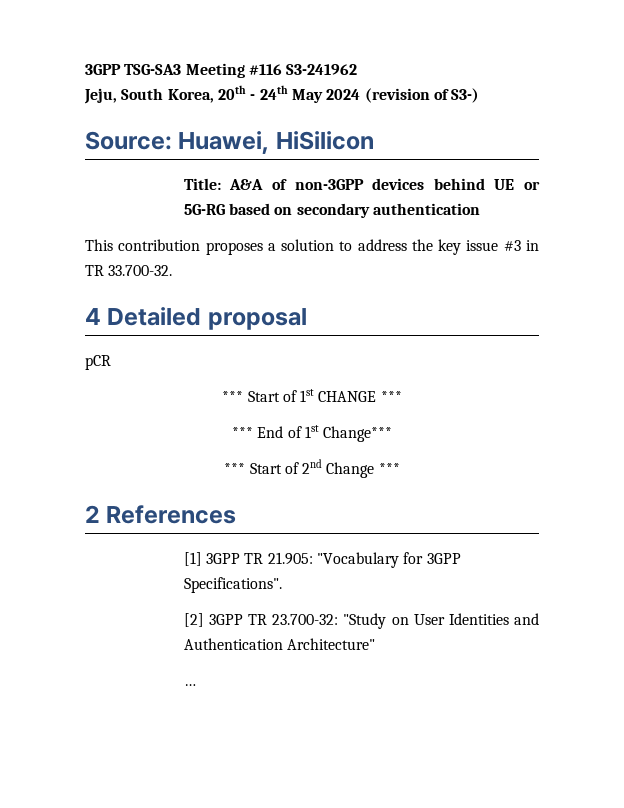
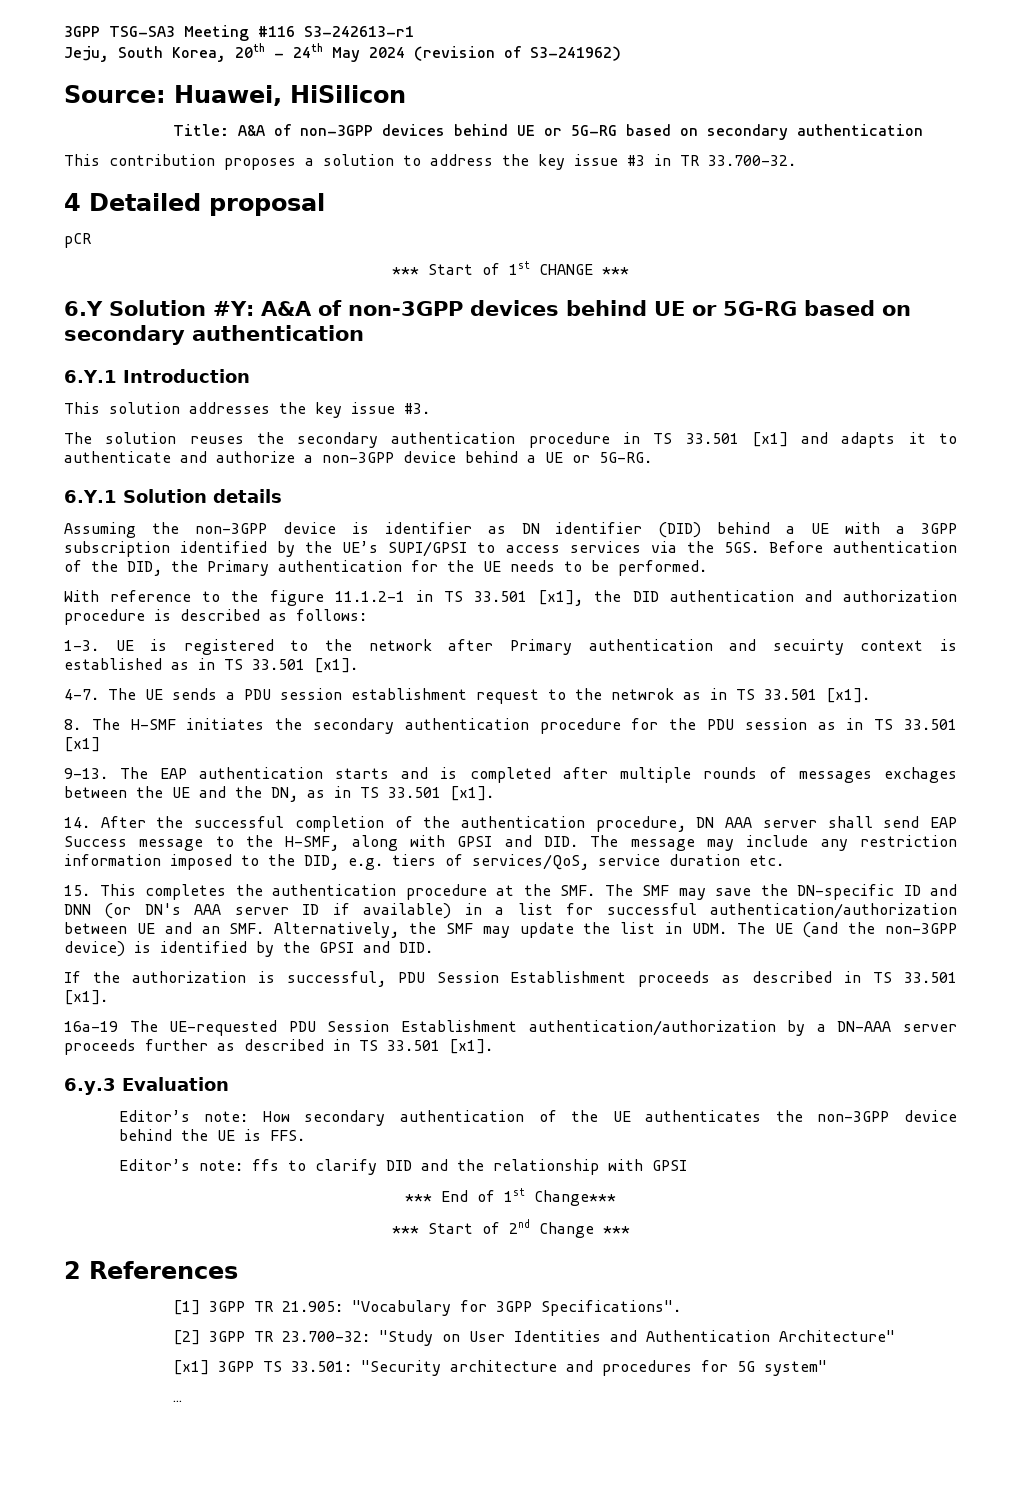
[286,64,358,75] S3-241962 -> [304,26,414,37] S3-242613-r1
[451,88,480,103] S3-) -> [530,46,621,61] S3-241962)
(402, 396) none -> [64,300,911,316] [64,325,364,345] [64,369,250,383] [64,402,430,418] [64,432,958,448] [64,451,652,463] [64,489,282,503] [64,522,957,538] [64,541,958,557] [64,560,707,576] [64,590,957,606] [64,609,367,625] [64,639,958,655] [64,658,358,673] [64,688,870,704] [64,718,957,734] [64,737,100,752] [64,767,958,783] [64,786,494,802] [64,816,957,832] [64,835,958,851] [64,854,784,870] [64,884,957,900] [64,903,957,919] [64,922,958,938] [64,941,433,957] [64,971,957,987] [64,990,108,1005] [64,1020,958,1036] [64,1039,493,1055] [64,1077,229,1095] [118,1110,957,1126] [118,1129,305,1141] [118,1159,687,1175] // 6.Y Solution #Y: A&A of non-3GPP devices behind UE or 5G-RG based on secondary authentication // 6.Y.1 Introduction // This solution addresses the key issue #3. // The solution reuses the secondary authentication procedure in TS 33.501 [x1] and adapts it to authenticate and authorize a non-3GPP device behind a UE or 5G-RG. // 6.Y.1 Solution details // Assuming the non-3GPP device is identifier as DN identifier (DID) behind a UE with a 3GPP subscription identified by the UE’s SUPI/GPSI to access services via the 5GS. Before authentication of the DID, the Primary authentication for the UE needs to be performed. // With reference to the figure 11.1.2-1 in TS 33.501 [x1], the DID authentication and authorization procedure is described as follows: // 1-3. UE is registered to the network after Primary authentication and secuirty context is established as in TS 33.501 [x1]. // 4-7. The UE sends a PDU session establishment request to the netwrok as in TS 33.501 [x1]. // 8. The H-SMF initiates the secondary authentication procedure for the PDU session as in TS 33.501 [x1] // 9-13. The EAP authentication starts and is completed after multiple rounds of messages exchages between the UE and the DN, as in TS 33.501 [x1]. // 14. After the successful completion of the authentication procedure, DN AAA server shall send EAP Success message to the H-SMF, along with GPSI and DID. The message may include any restriction information imposed to the DID, e.g. tiers of services/QoS, service duration etc. // 15. This completes the authentication procedure at the SMF. The SMF may save the DN-specific ID and DNN (or DN's AAA server ID if available) in a list for successful authentication/authorization between UE and an SMF. Alternatively, the SMF may update the list in UDM. The UE (and the non-3GPP device) is identified by the GPSI and DID. // If the authorization is successful, PDU Session Establishment proceeds as described in TS 33.501 [x1]. // 16a-19 The UE-requested PDU Session Establishment authentication/authorization by a DN-AAA server proceeds further as described in TS 33.501 [x1]. // 6.y.3 Evaluation // Editor’s note: How secondary authentication of the UE authenticates the non-3GPP device behind the UE is FFS. // Editor’s note: ffs to clarify DID and the relationship with GPSI
(376, 644) none -> [173,1360,828,1376] // [x1] 3GPP TS 33.501: "Security architecture and procedures for 5G system"

